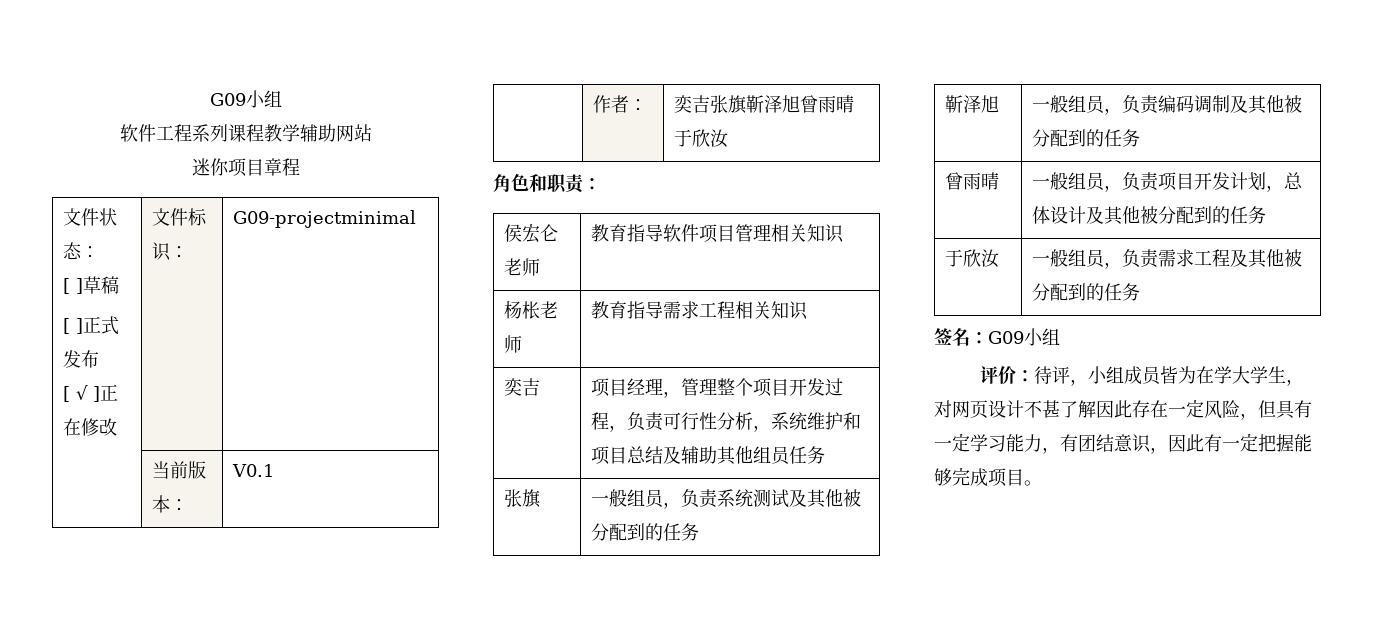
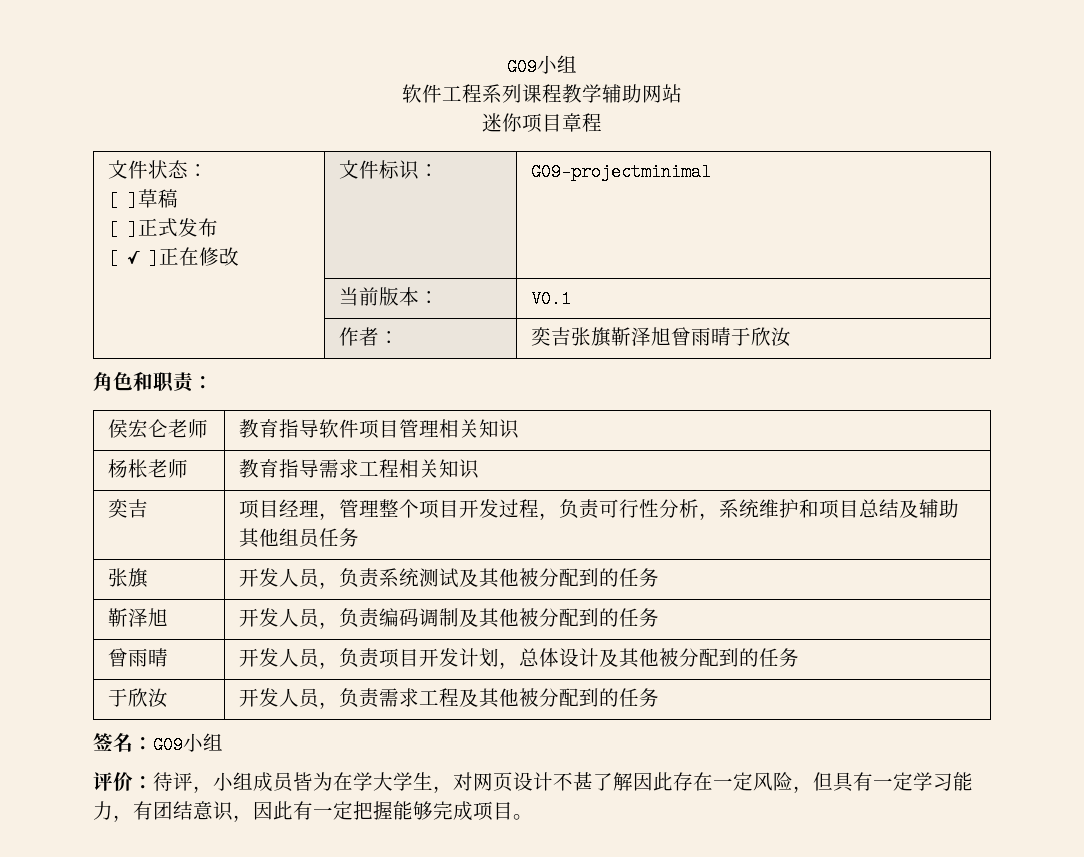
[591,489,646,507] 一般组 -> [238,568,299,587] 开发人
[1032,95,1087,113] 一般组 -> [238,608,299,627] 开发人
[1032,172,1087,190] 一般组 -> [238,648,299,667] 开发人
[1032,249,1087,267] 一般组 -> [238,688,299,707] 开发人

